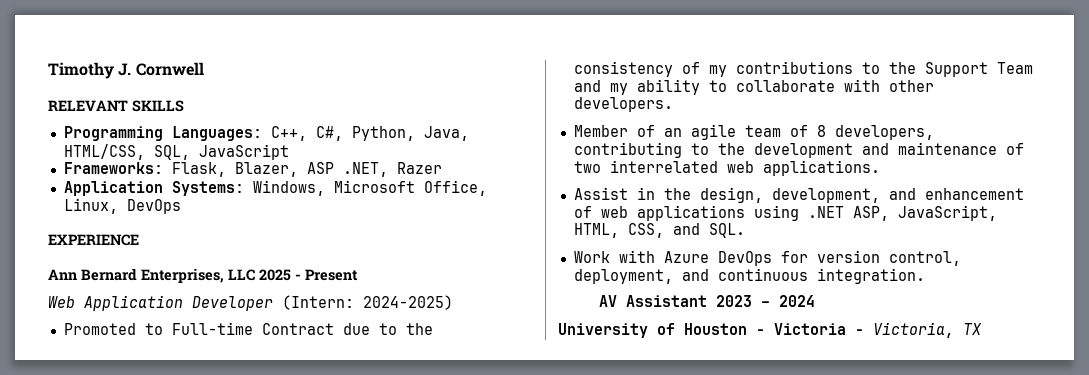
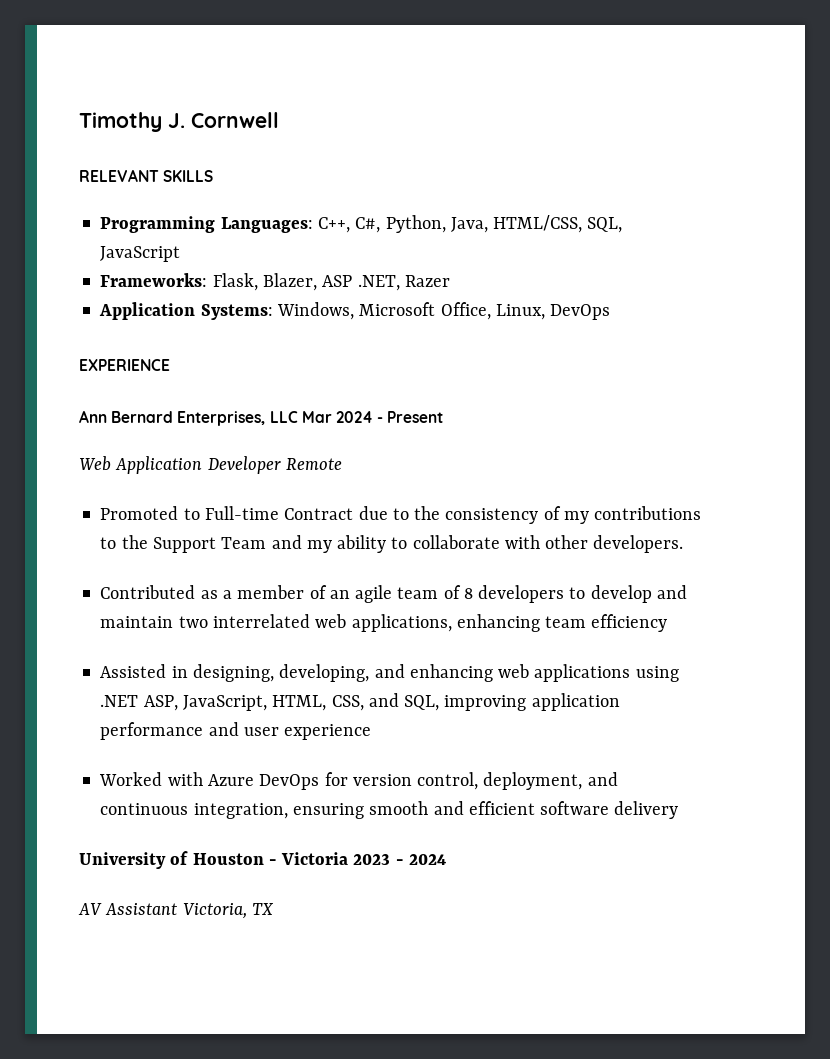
[259,269,291,281] 2025 -> [301,411,373,423] Mar 2024
[282,295,453,310] (Intern: 2024-2025) -> [285,458,342,470] Remote
[573,125,628,137] Member -> [100,585,305,599] Contributed as a member
[834,125,934,140] [573,142,1024,158] [573,160,880,176] [573,187,1024,203] [573,206,592,218] developers, contributing to the development and maintenance of two interrelated web applications. // Assist in the design, development, and enhancement of -> [478,585,687,603] [100,614,668,632] [100,664,493,682] developers to develop and maintain two interrelated web applications, enhancing team efficiency // Assisted in designing, developing, and enhancing
[708,223,745,238] [573,251,610,263] SQL. // Work -> [404,693,620,711] [100,722,372,740] [99,772,163,786] SQL, improving application performance and user experience // Worked
[816,268,925,284] [598,295,815,307] integration. // AV Assistant 2023 – 2024 -> [193,801,679,819] integration, ensuring smooth and efficient software delivery
[855,329,864,335] - -> [353,854,446,865] [78,903,178,915] 2023 - 2024 // AV Assistant

